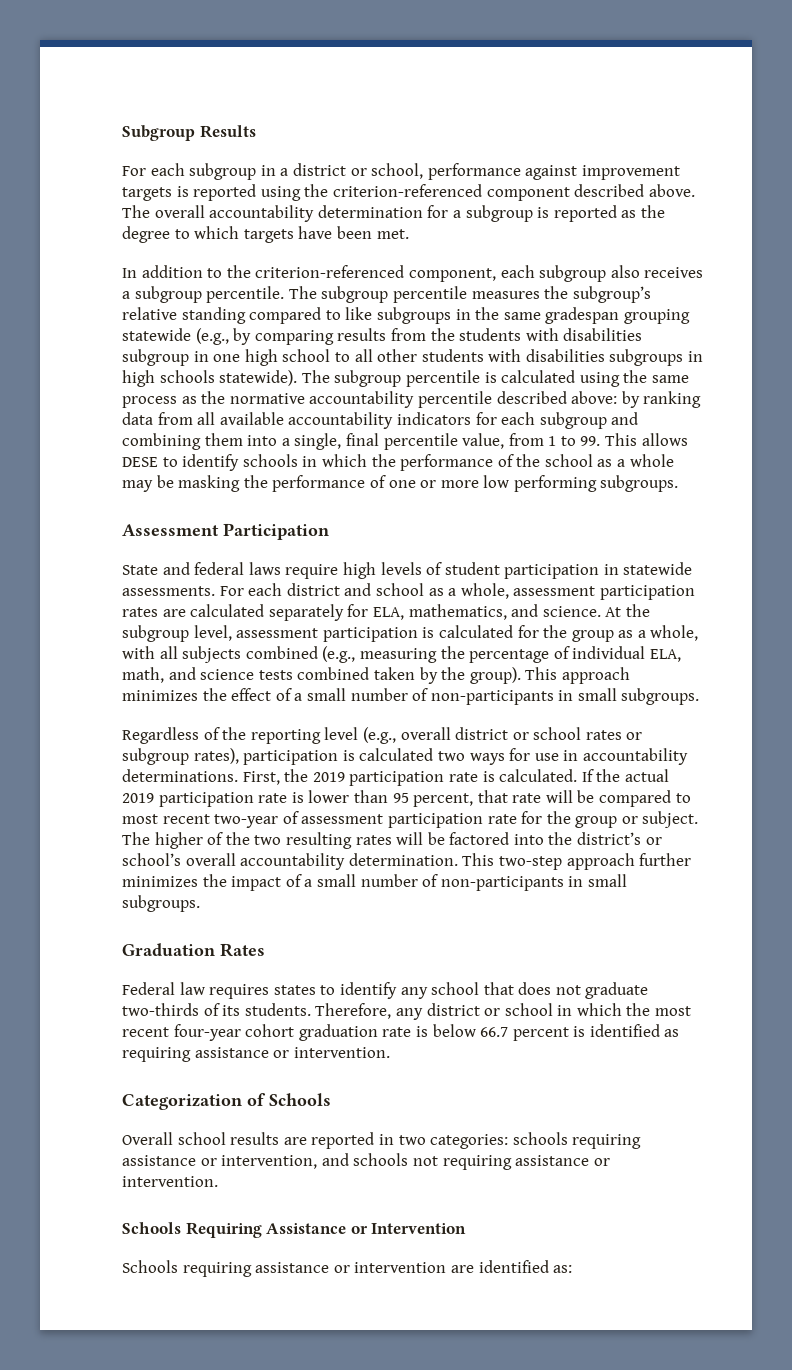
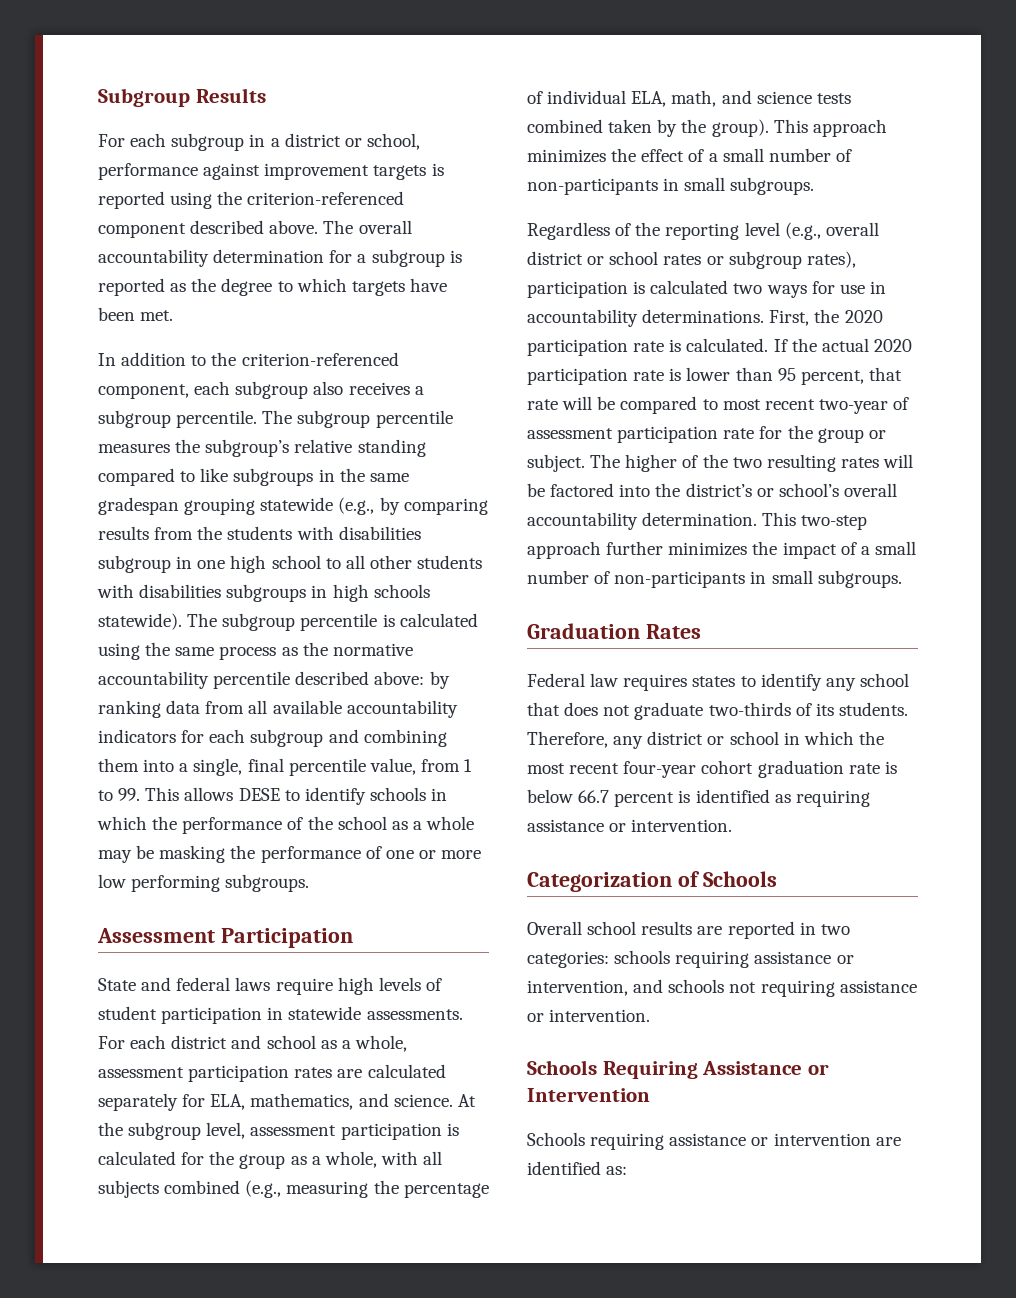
[312,772,345,782] 2019 -> [844,310,883,323] 2020
[122,793,154,803] 2019 -> [873,339,912,352] 2020

